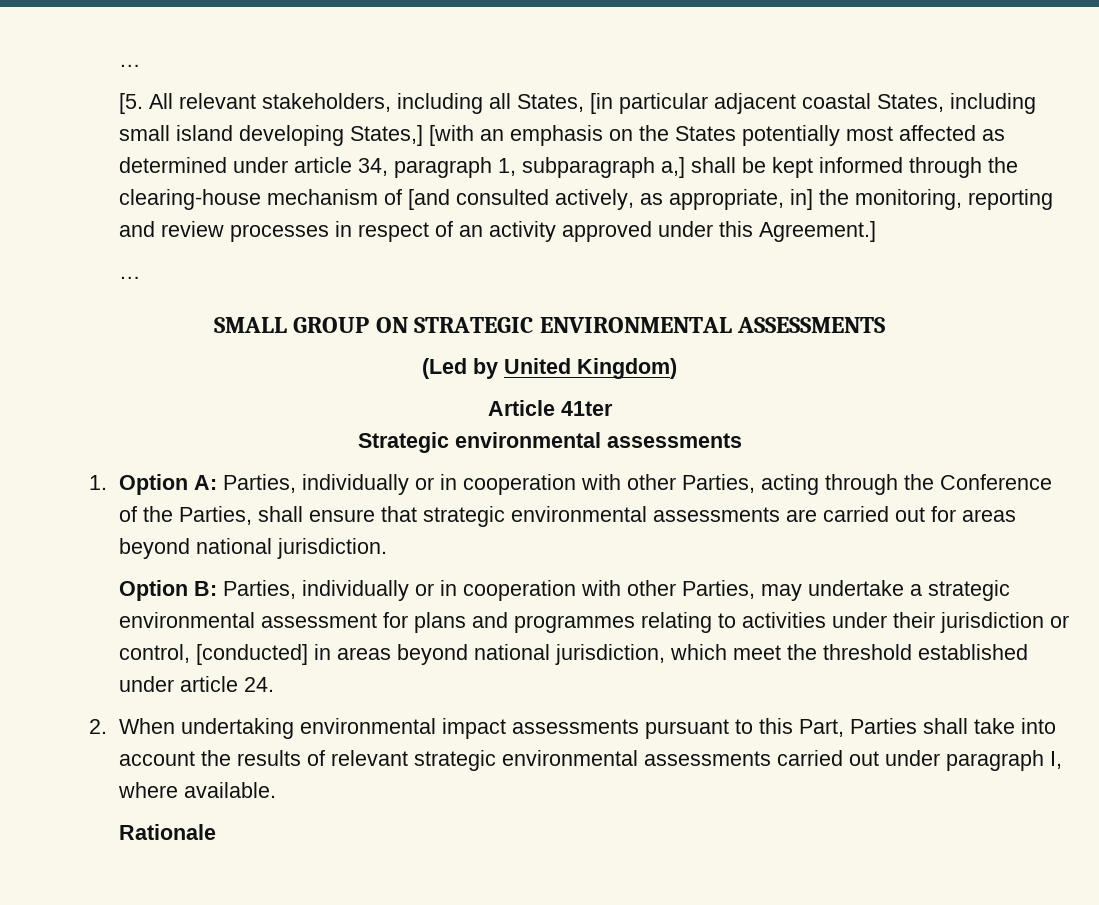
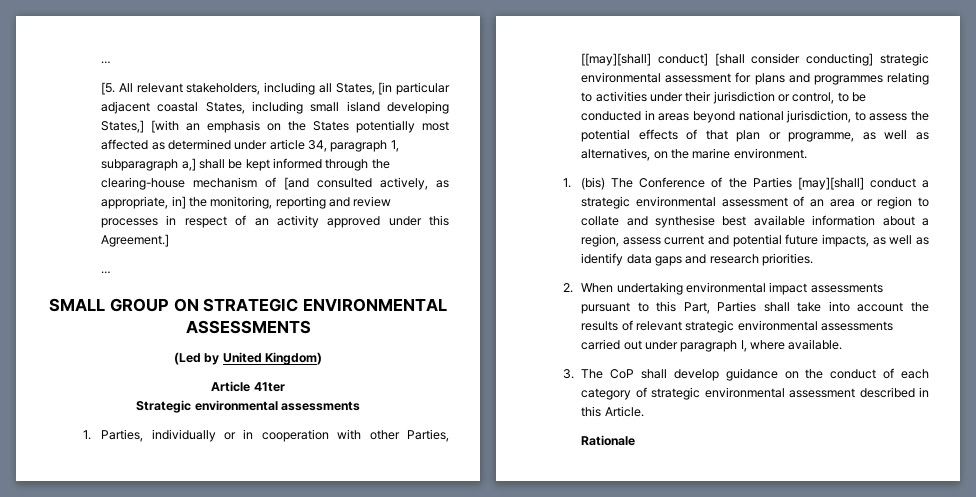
[119,474,1053,495] [119,506,1017,527] [119,538,388,559] [119,580,923,601] Option A: Parties, individually or in cooperation with other Parties, acting through the Conference of the Parties, shall ensure that strategic environmental assessments are carried out for areas beyond national jurisdiction. // Option B: Parties, individually or in cooperation with other Parties, may undertake a -> [101,429,450,442] [581,53,874,66] Parties, individually or in cooperation with other Parties, [[may][shall] conduct] [shall consider conducting]
[196,644,309,665] [conducted] -> [837,92,867,102] [581,111,642,121] to be conducted
[670,644,1029,660] [119,676,275,692] which meet the threshold established under article 24. -> [854,111,929,121] [581,129,930,142] [581,148,807,161] [563,177,929,190] [581,196,929,209] [581,215,929,228] [581,234,929,247] [581,253,813,266] to assess the potential effects of that plan or programme, as well as alternatives, on the marine environment. // 1. (bis) The Conference of the Parties [may][shall] conduct a strategic environmental assessment of an area or region to collate and synthesise best available information about a region, assess current and potential future impacts, as well as identify data gaps and research priorities.
(277, 790) none -> [563,368,929,381] [581,387,929,400] [581,406,644,417] // 3. The CoP shall develop guidance on the conduct of each category of strategic environmental assessment described in this Article.

